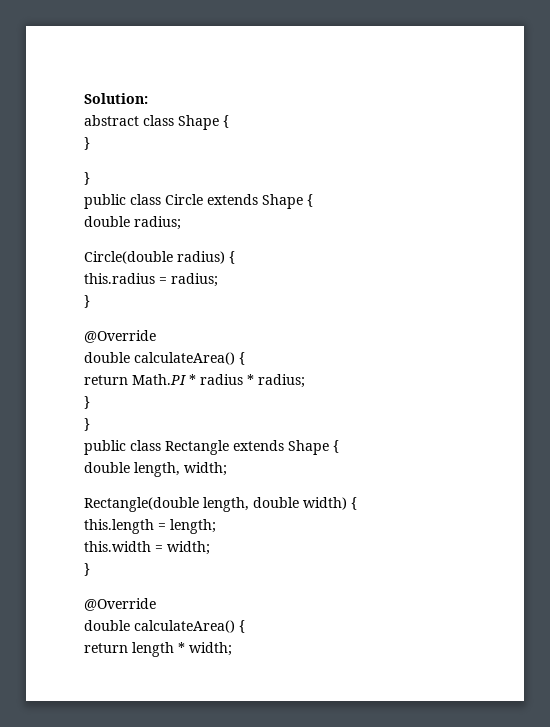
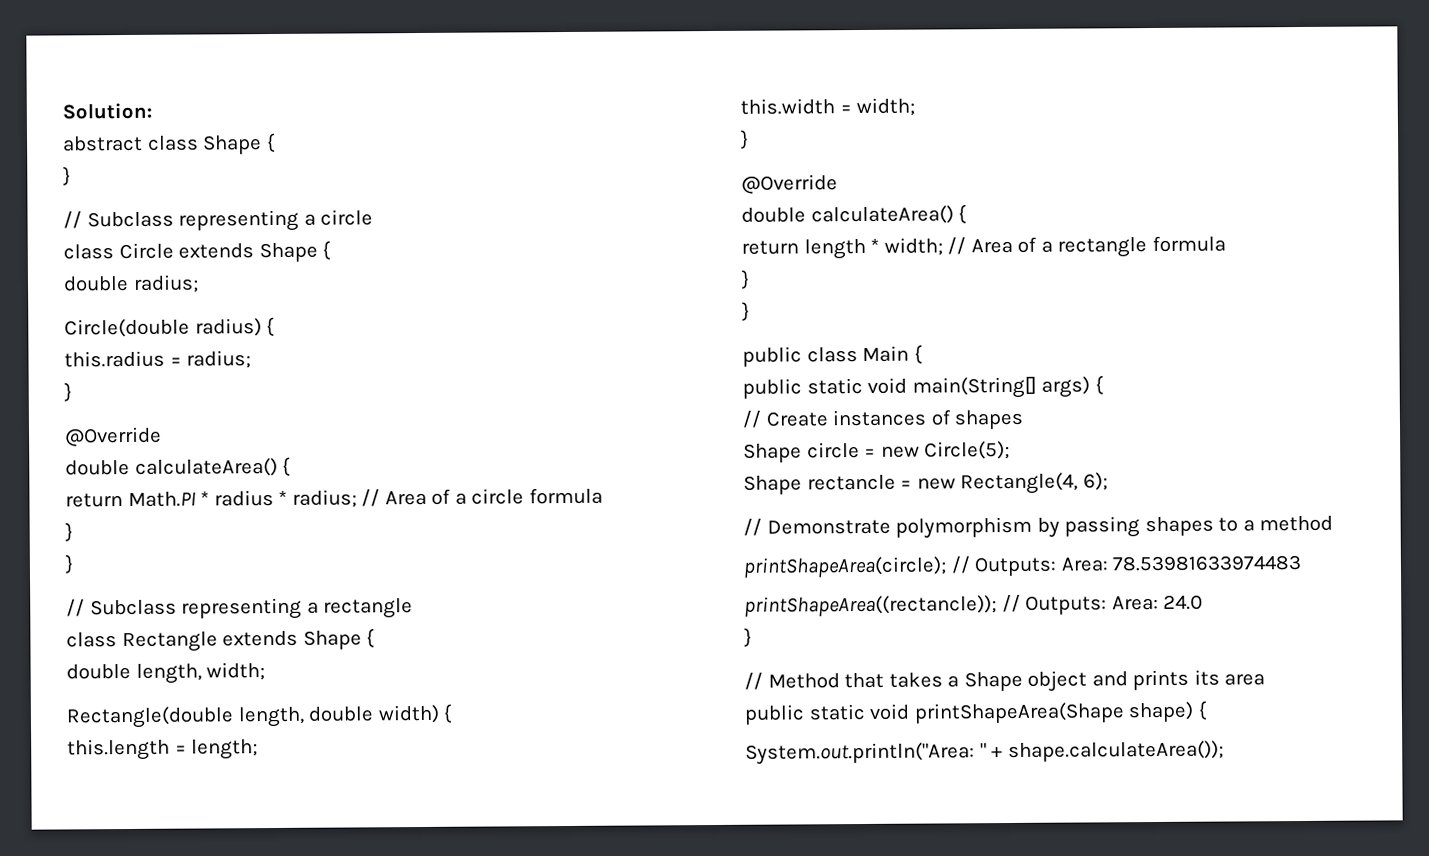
[84,172,90,185] [84,194,126,209] } // public -> [63,209,374,232] // Subclass representing a circle //
[84,396,90,409] [84,418,90,431] [84,440,126,455] // } // } // public -> [361,487,603,507] [65,522,73,542] [65,554,73,574] [66,597,414,620] // Area of a circle formula // } // } // // Subclass representing a rectangle //
(232, 649) none -> [947,235,1226,258] [741,269,750,289] [742,301,750,321] [742,344,922,367] [742,375,1103,399] [742,409,1025,430] [743,440,1011,463] [743,472,1108,495] [743,515,1334,539] [743,555,1302,578] [744,594,1204,617] [744,627,752,647] [744,669,1266,692] [744,700,1206,725] [745,740,1224,765] // Area of a rectangle formula // } // } // public class Main { // public static void main(String[] args) { // // Create instances of shapes // Shape circle = new Circle(5); // Shape rectancle = new Rectangle(4, 6); // // Demonstrate polymorphism by passing shapes to a method // printShapeArea(circle); // Outputs: Area: 78.53981633974483 // printShapeArea((rectancle)); // Outputs: Area: 24.0 // } // // Method that takes a Shape object and prints its area // public static void printShapeArea(Shape shape) { // System.out.println("Area: " + shape.calculateArea());

